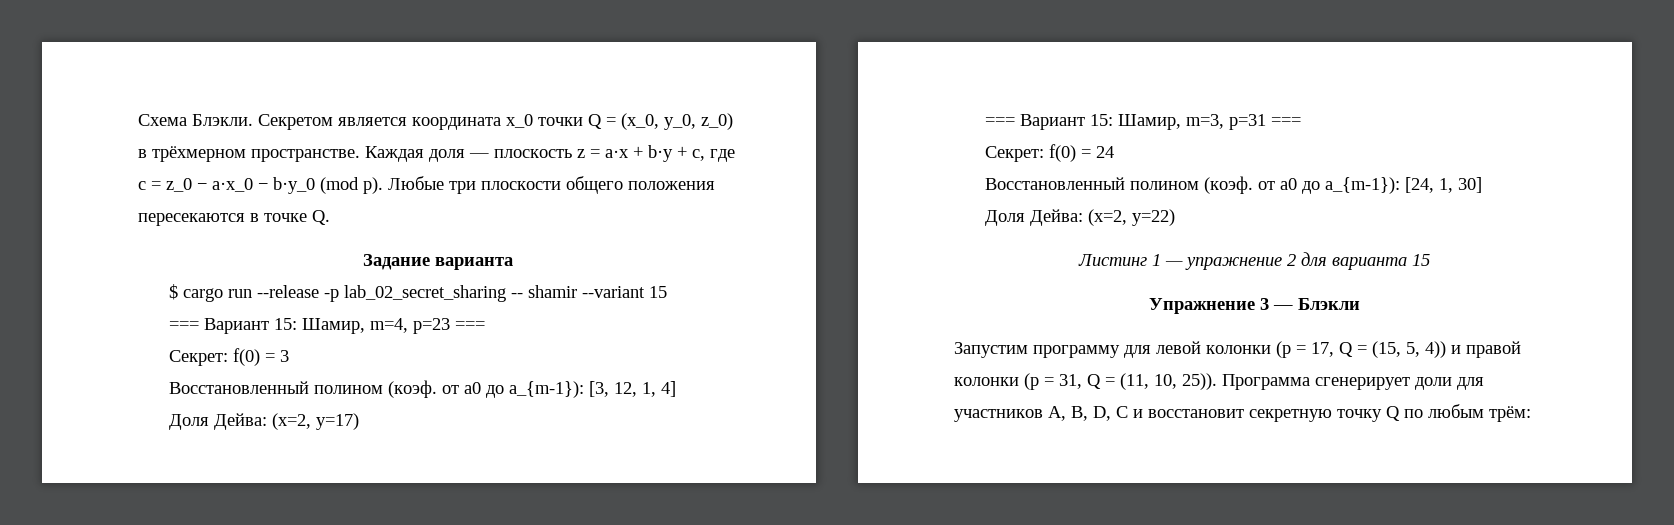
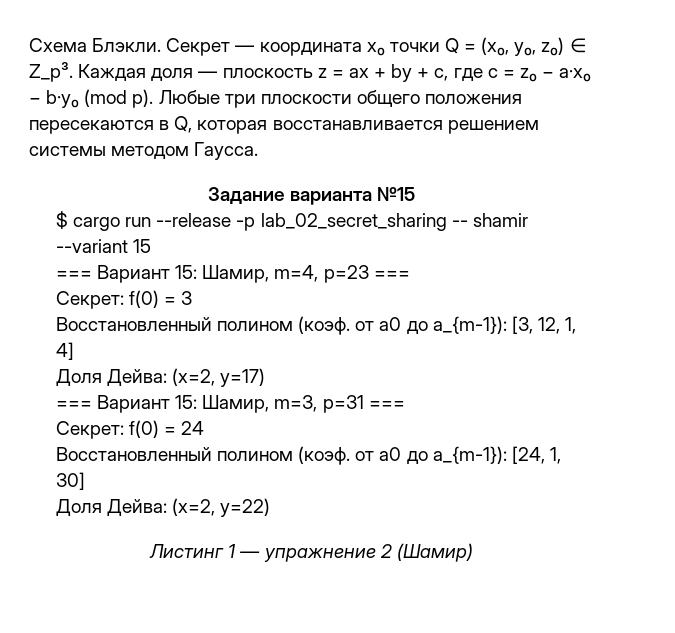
[258,113,733,130] [138,146,360,162] Секретом является координата x_0 точки Q = (x_0, y_0, z_0) в трёхмерном пространстве. -> [166,37,587,56] [29,62,73,82] Секрет — координата x₀ точки Q = (x₀, y₀, z₀) ∈ Z_p³.
[605,145,673,162] a·x + b·y -> [348,64,413,82] ax + by
[166,177,315,194] z_0 − a·x_0 − b·y_0 -> [519,68,592,82] [29,90,80,108] z₀ − a·x₀ − b·y₀
[264,210,330,225] точке Q. -> [174,116,539,134] [29,142,259,160] Q, которая восстанавливается решением системы методом Гаусса.
(513, 263) none -> [377,187,416,201] №15
[1300,252,1430,270] [1148,298,1360,314] [954,341,1521,358] [954,373,1484,390] [954,404,1531,422] для варианта 15 // Упражнение 3 — Блэкли // Запустим программу для левой колонки (p = 17, Q = (15, 5, 4)) и правой колонки (p = 31, Q = (11, 10, 25)). Программа сгенерирует доли для участников A, B, D, C и восстановит секретную точку Q по любым трём: -> [396,543,473,562] (Шамир)

